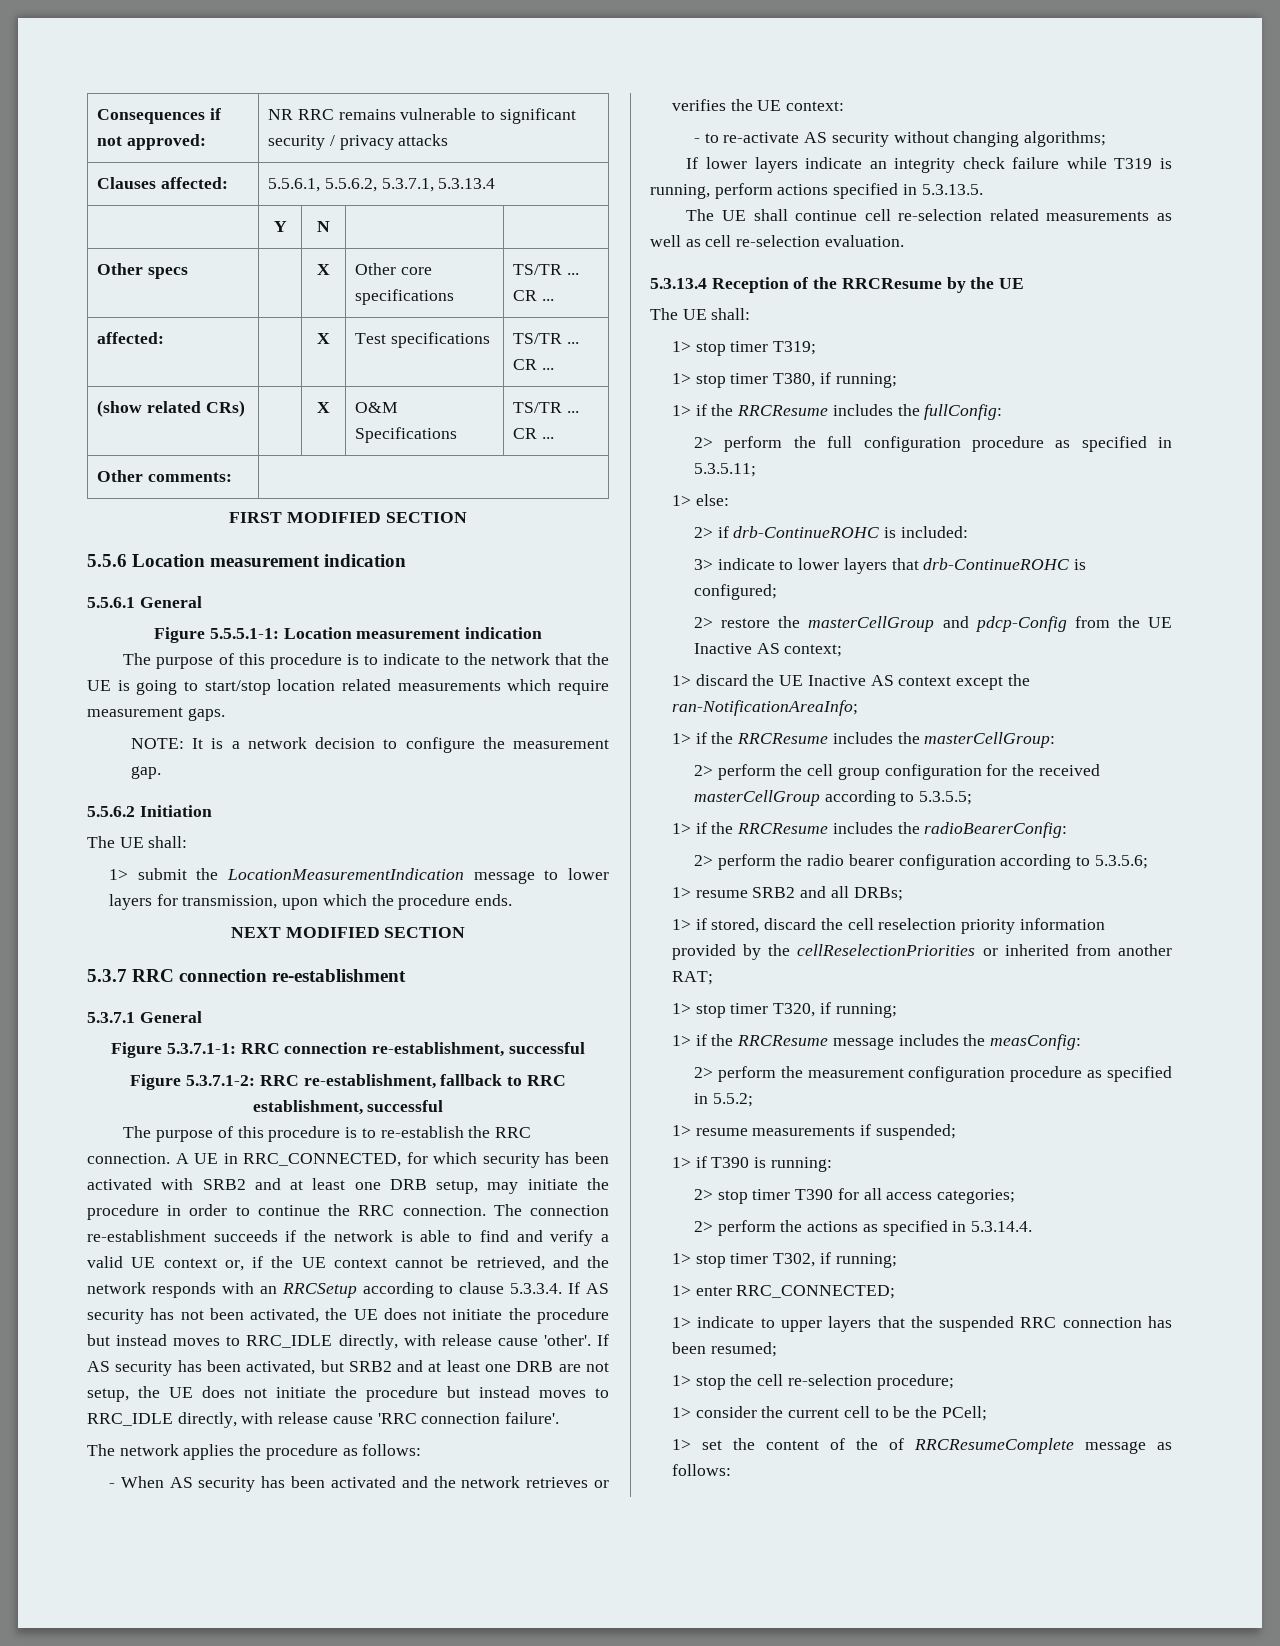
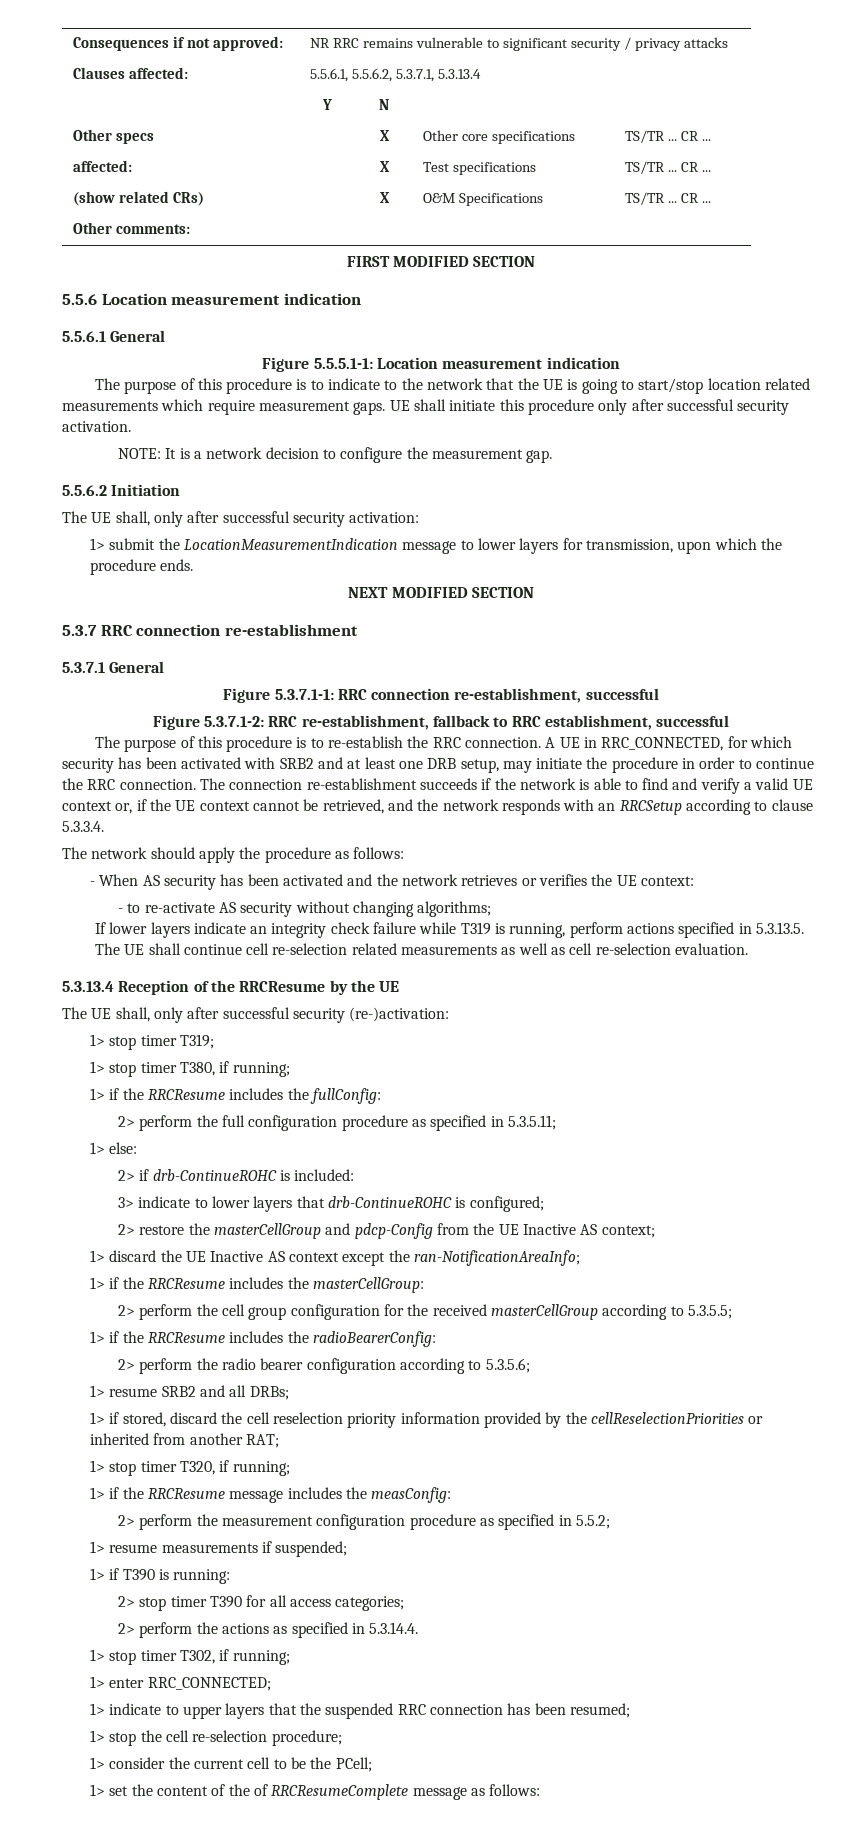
(225, 714) none -> [389,399,790,415] [62,421,131,432] UE shall initiate this procedure only after successful security activation.
[148,836,188,848] shall: -> [115,511,420,527] shall, only after successful security activation:
[568,1282,609,1294] [87,1308,609,1324] [87,1334,610,1350] [87,1360,610,1376] [87,1386,609,1402] [87,1412,560,1428] If AS security has not been activated, the UE does not initiate the procedure but instead moves to RRC_IDLE directly, with release cause 'other'. If AS security has been activated, but SRB2 and at least one DRB are not setup, the UE does not initiate the procedure but instead moves to RRC_IDLE directly, with release cause 'RRC connection failure'. -> (104, 826) none
[183,1444,235,1460] applies -> [150,847,235,863] should apply
[711,308,751,320] shall: -> [115,1007,450,1023] shall, only after successful security (re-)activation:

